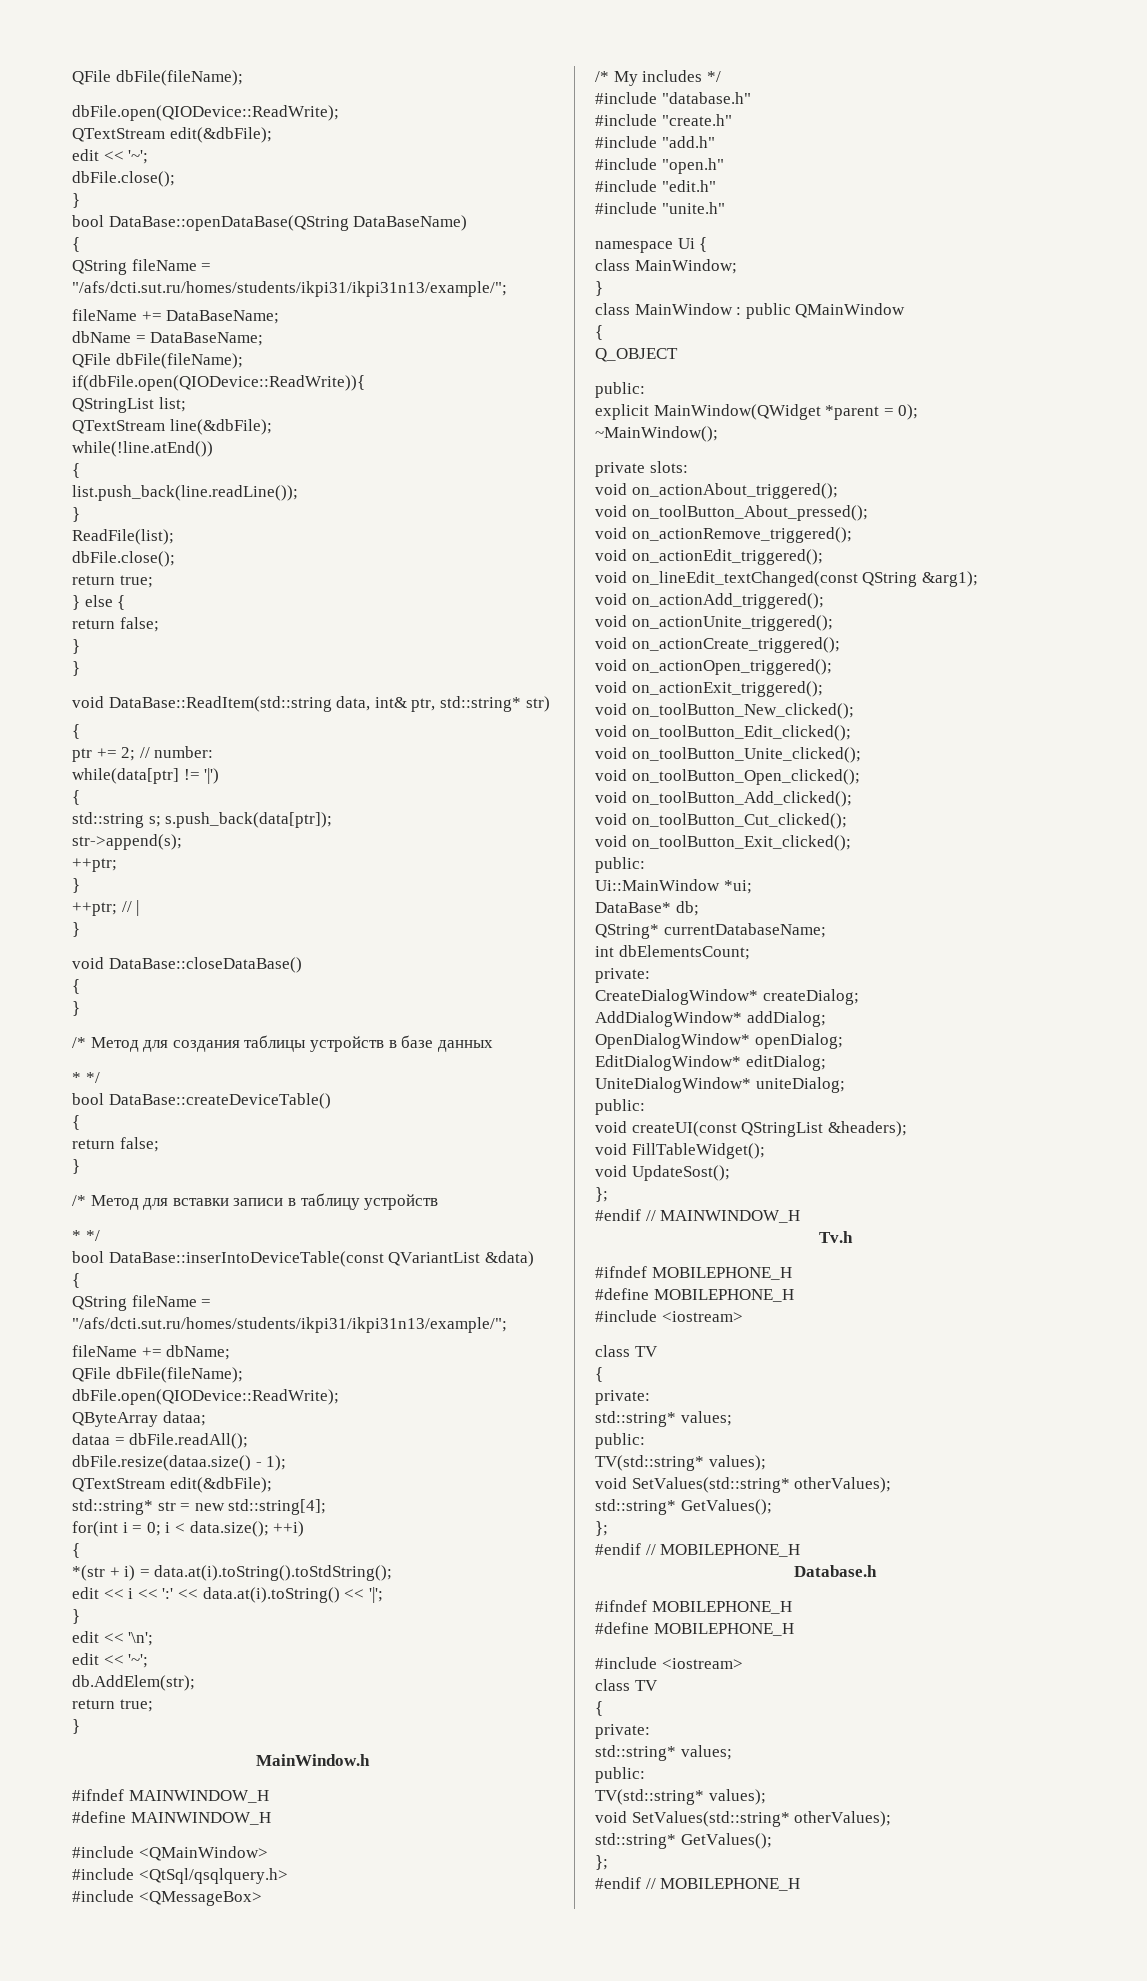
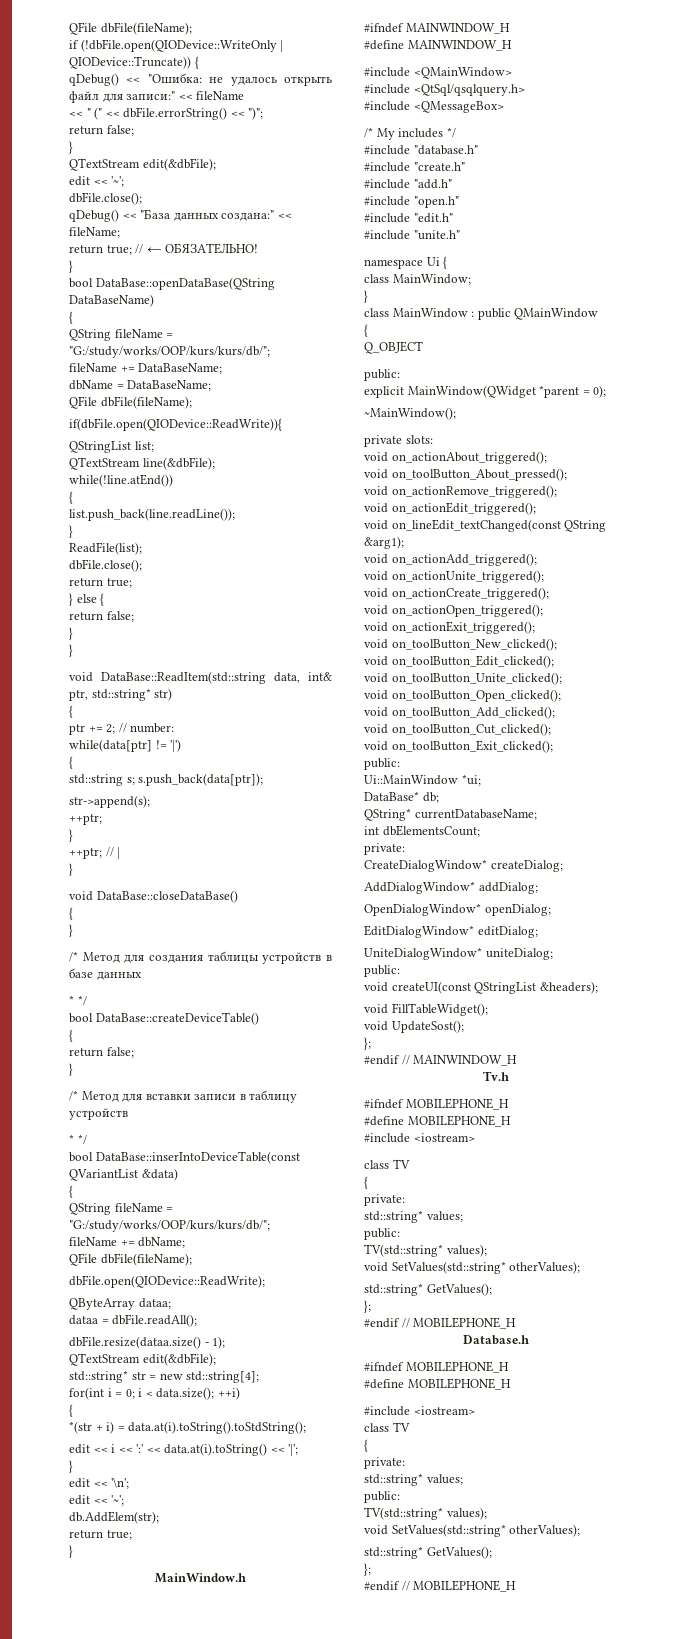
[72,70,243,86] [72,105,339,121] QFile dbFile(fileName); // dbFile.open(QIODevice::ReadWrite); -> [69,22,192,35] [69,39,284,52] [69,56,199,69] [69,73,332,86] [69,91,245,103] [69,107,264,120] [69,125,134,136] [69,141,73,154] QFile dbFile(fileName); // if (!dbFile.open(QIODevice::WriteOnly | QIODevice::Truncate)) { // qDebug() << "Ошибка: не удалось открыть файл для записи:" << fileName // << " (" << dbFile.errorString() << ")"; // return false; // }
(175, 179) none -> [69,209,292,222] [69,227,120,238] [69,243,259,255] // qDebug() << "База данных создана:" << fileName; // return true; // ← ОБЯЗАТЕЛЬНО!
[72,281,507,297] "/afs/dcti.sut.ru/homes/students/ikpi31/ikpi31n13/example/"; -> [69,346,270,358] "G:/study/works/OOP/kurs/kurs/db/";
[72,1317,507,1333] "/afs/dcti.sut.ru/homes/students/ikpi31/ikpi31n13/example/"; -> [69,1220,270,1232] "G:/study/works/OOP/kurs/kurs/db/";

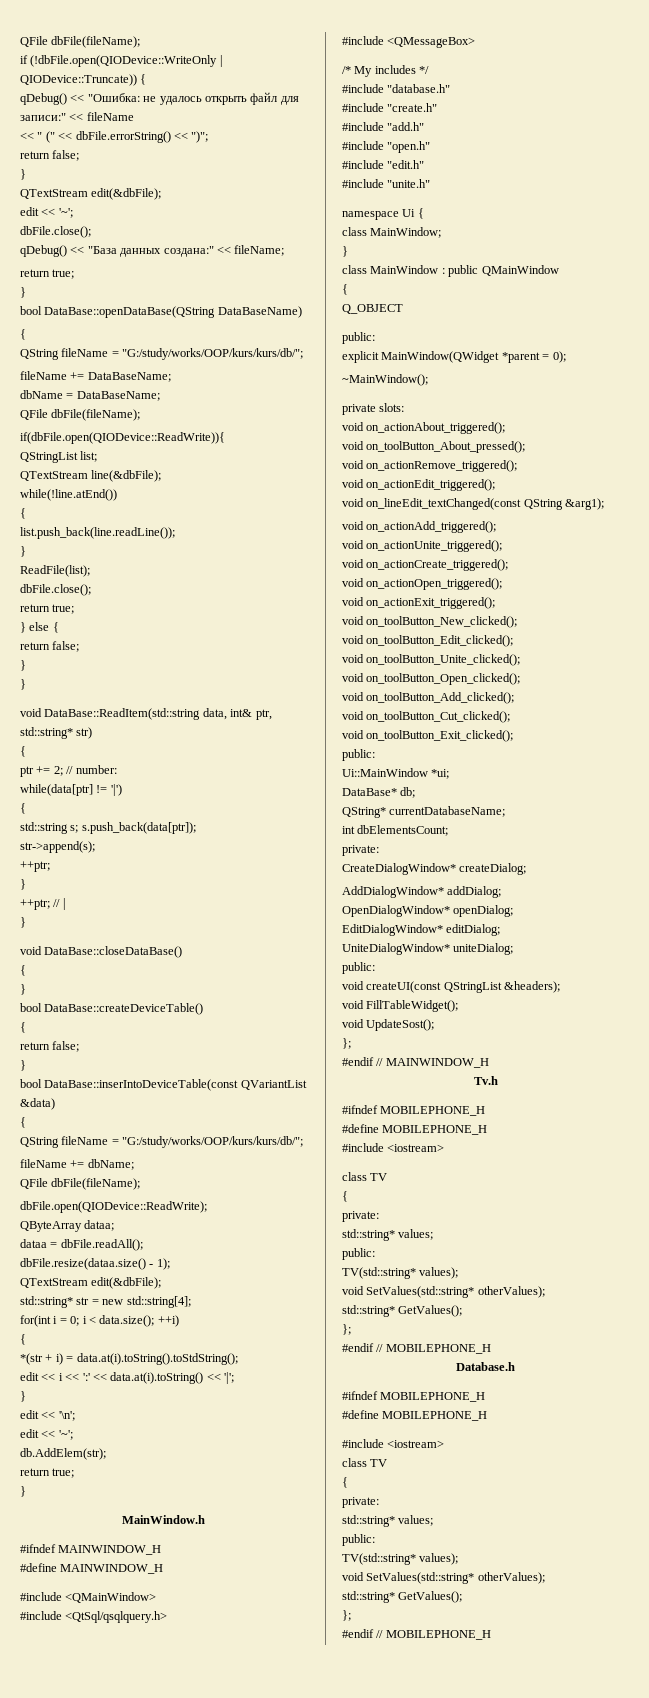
[135,243,259,254] // ← ОБЯЗАТЕЛЬНО! -> (75, 274) none
[69,951,332,964] [69,968,142,980] [69,995,87,1006] // /* Метод для создания таблицы устройств в базе данных // * */ -> (26, 989) none
[69,1090,298,1103] [69,1108,128,1120] [69,1134,87,1145] // /* Метод для вставки записи в таблицу устройств // * */ -> (26, 1065) none

